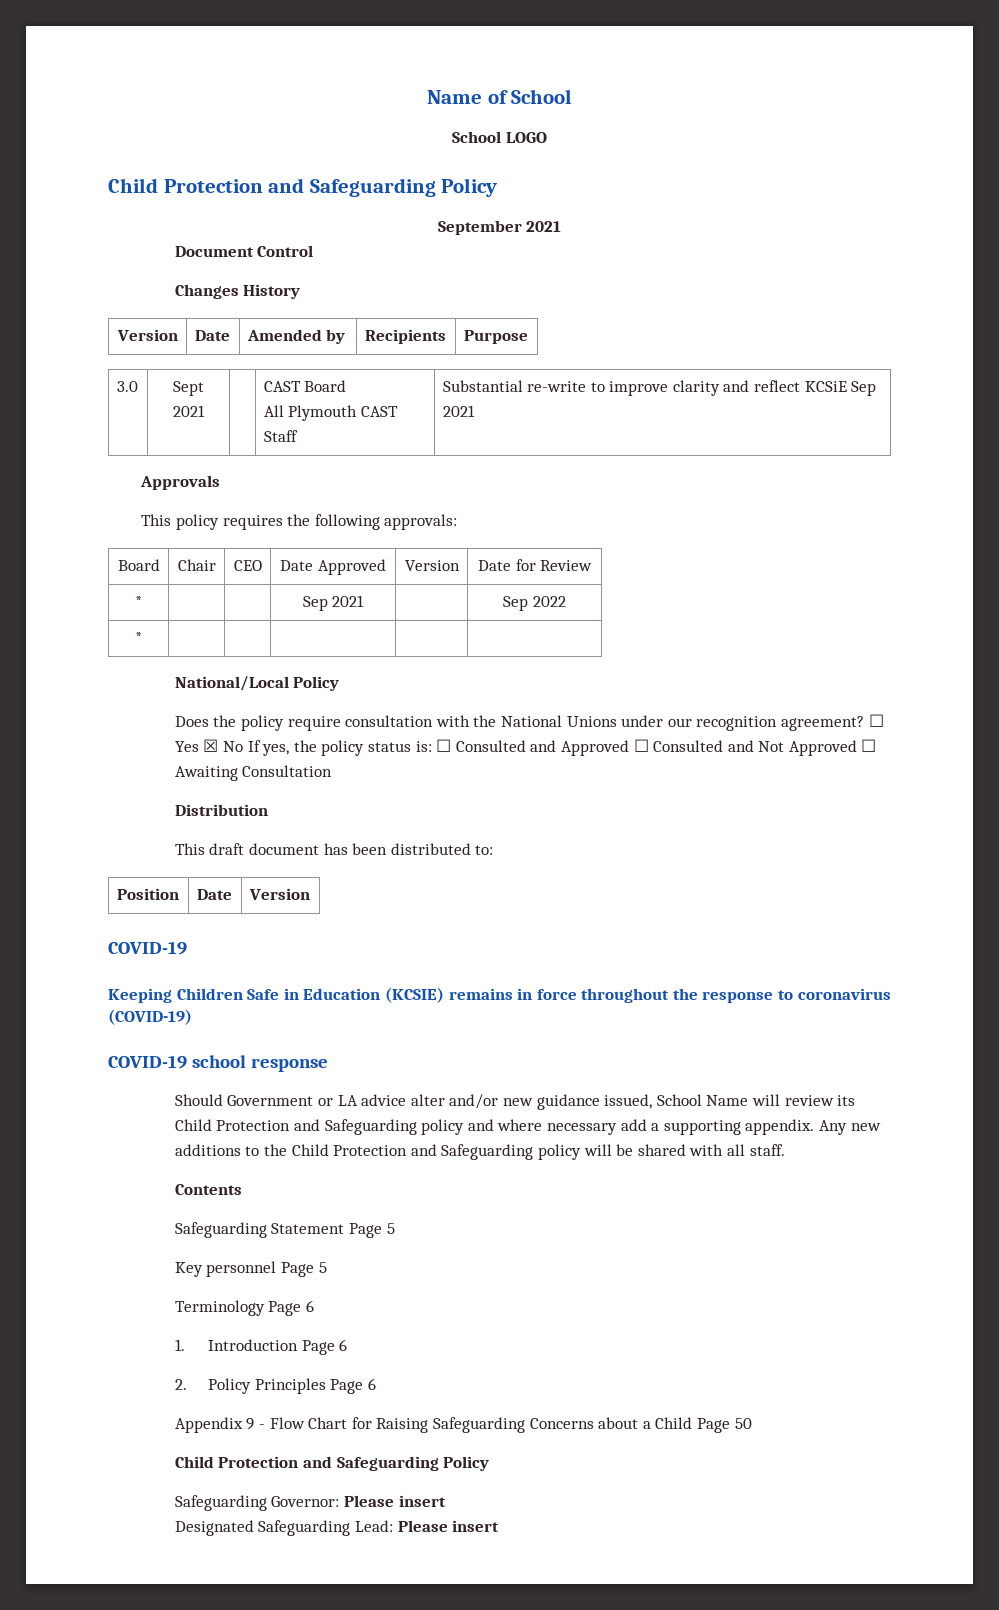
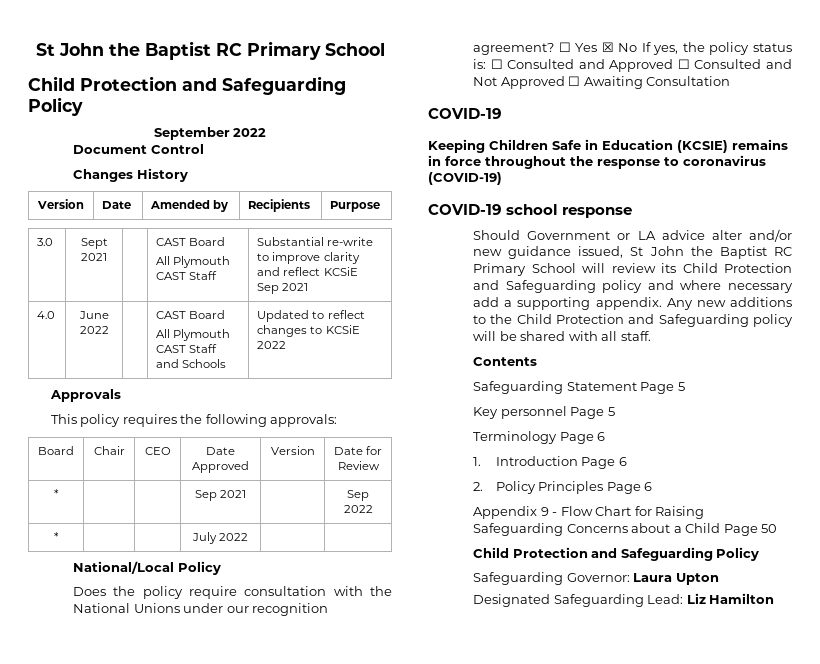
[426,89,573,104] [452,131,547,143] Name of School // School LOGO -> [35,41,385,60] St John the Baptist RC Primary School
[526,221,562,232] 2021 -> [233,128,267,137] 2022
(475, 411) none -> [37,311,56,319] [78,311,109,319] [79,326,109,334] [156,310,226,319] [156,329,231,341] [156,344,218,353] [156,359,227,368] [257,310,365,322] [257,325,360,337] [257,341,287,349] // 4.0 | June 2022 | | CAST Board // All Plymouth CAST Staff and Schools | Updated to reflect changes to KCSiE 2022
(142, 637) none -> [191,532,249,544] July 2022
[174,804,268,816] [174,843,494,855] [116,888,179,900] [196,889,232,900] [248,888,310,900] // Distribution // This draft document has been distributed to: // Position | Date | Version -> (731, 81) none
[656,1094,749,1106] School Name -> [630,246,792,259] [473,263,576,276] St John the Baptist RC Primary School
[344,1495,446,1507] Please insert -> [633,573,719,585] Laura Upton
[397,1520,500,1532] Please insert -> [686,593,775,604] Liz Hamilton

